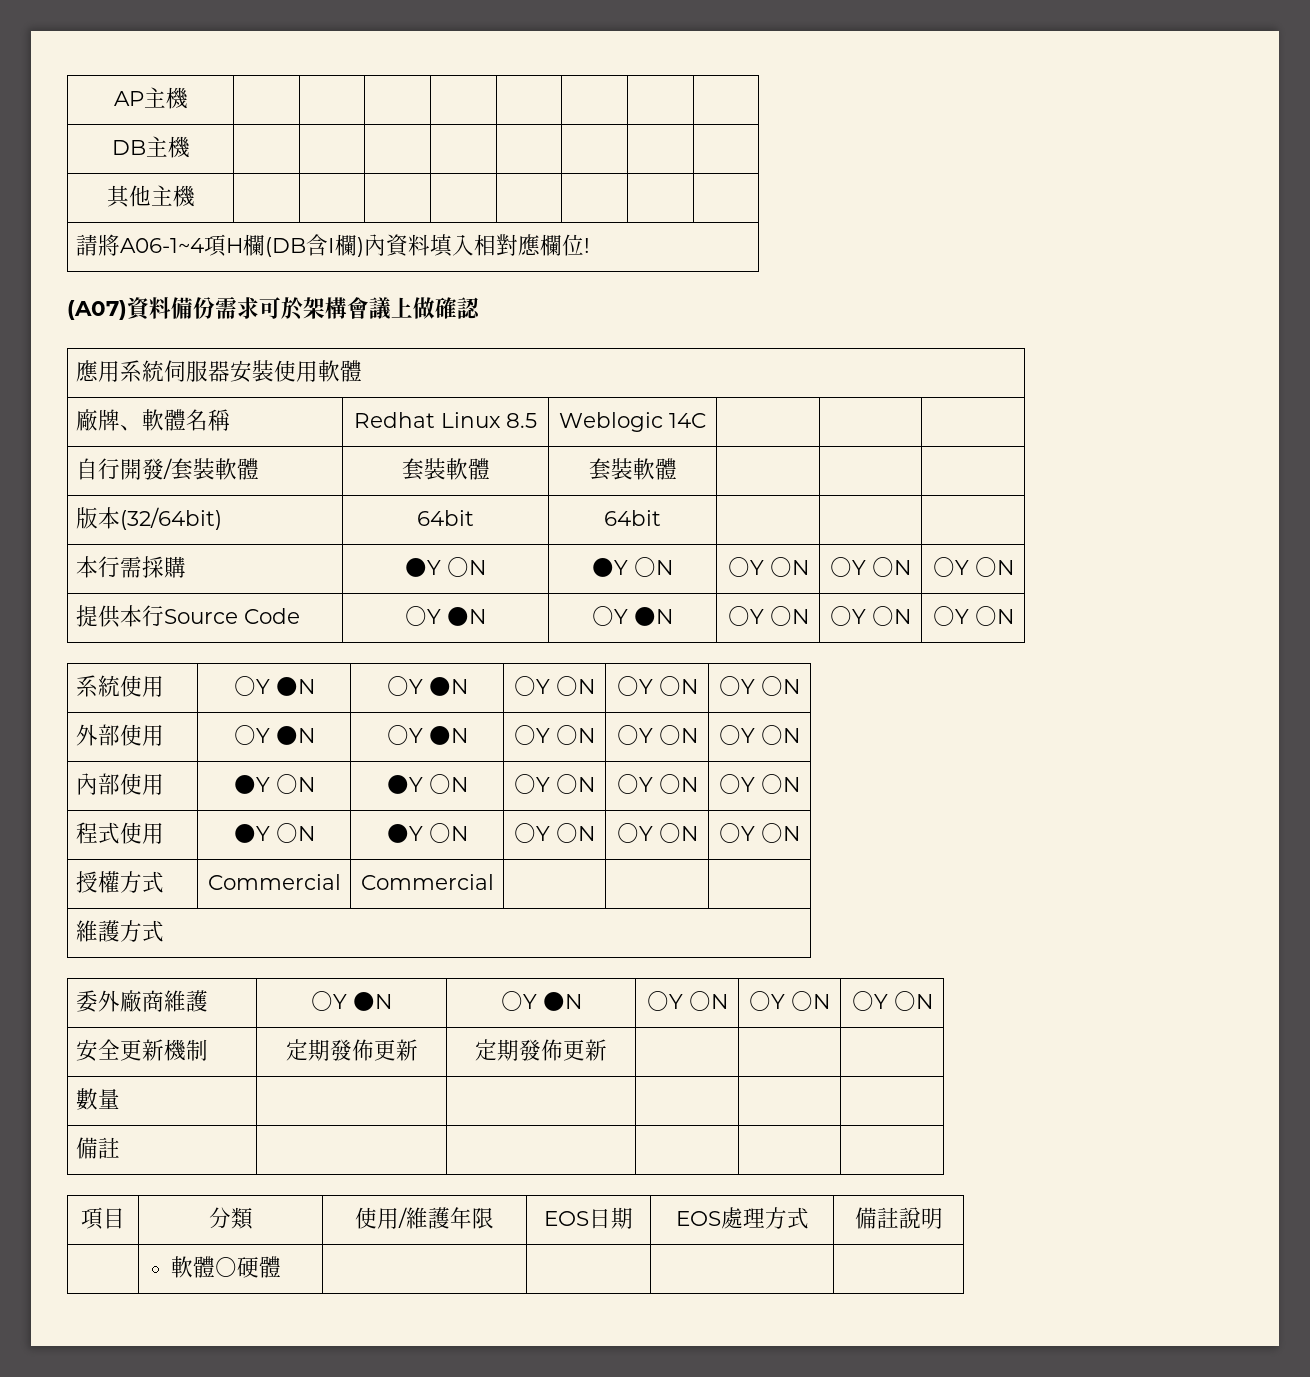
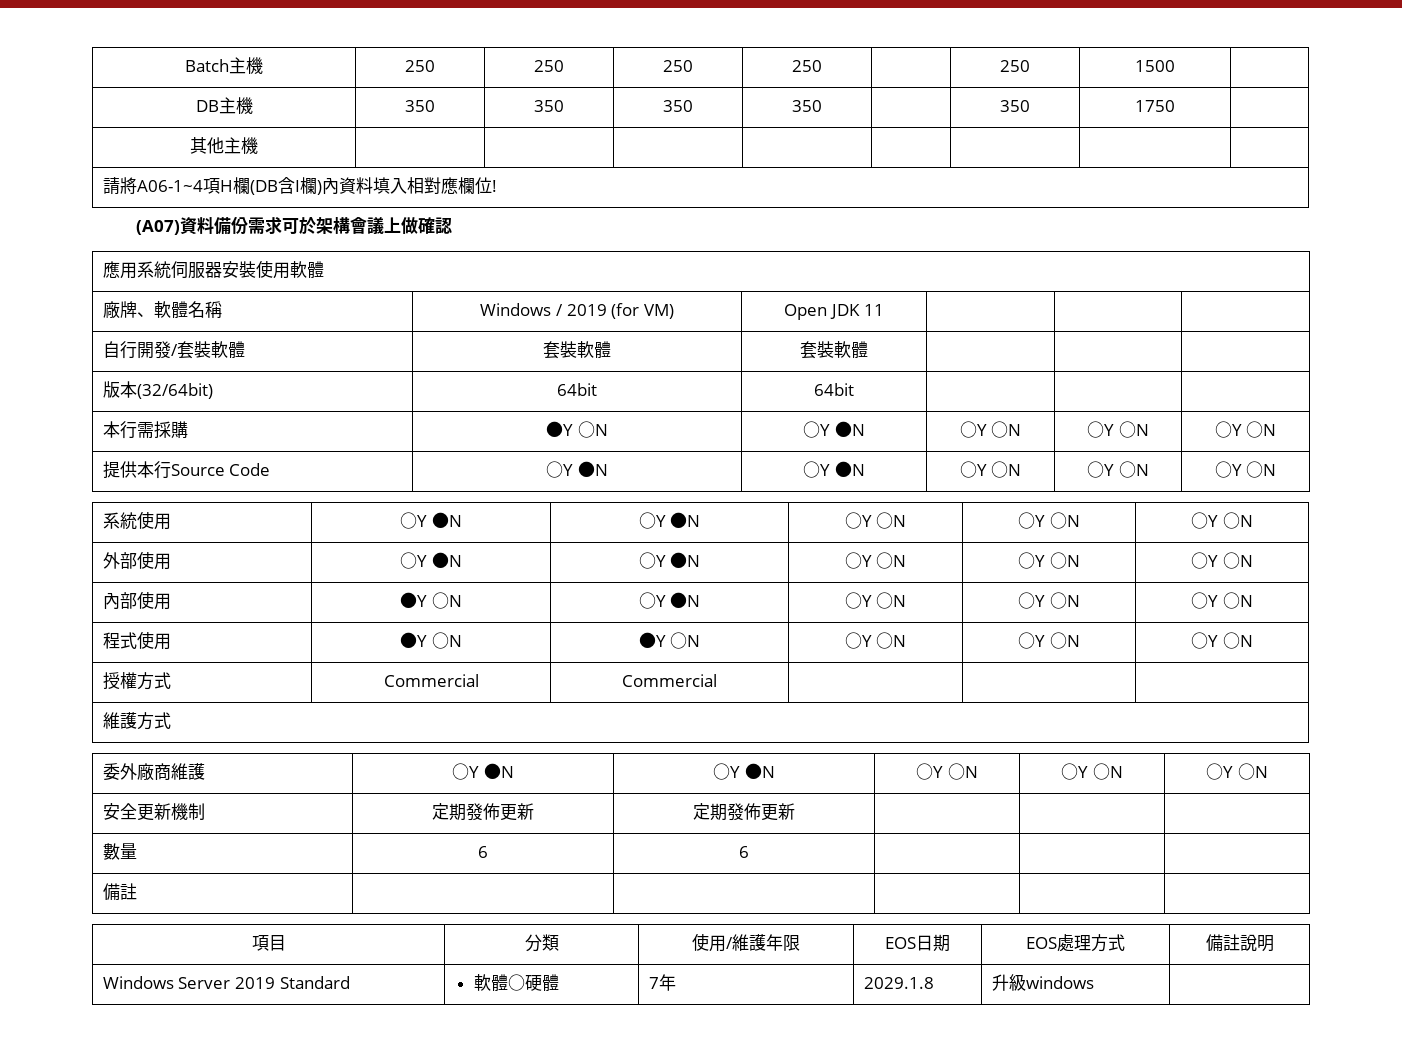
[113,87,188,109] [111,136,190,158] AP主機 | | | | | | | | // DB主機 | | | | | | | -> [185,57,263,74] [405,60,435,72] [534,60,564,72] [663,60,693,72] [792,60,822,72] [1000,60,1030,72] [1135,60,1175,72] [195,97,253,114] [405,100,435,112] [534,100,564,112] [663,100,693,112] [792,100,822,112] [1000,100,1030,112] [1135,100,1175,112] Batch主機 | 250 | 250 | 250 | 250 | | 250 | 1500 | // DB主機 | 350 | 350 | 350 | 350 | | 350 | 1750
[354,412,537,428] [559,412,706,432] Redhat Linux 8.5 | Weblogic 14C -> [480,303,674,319] [784,304,884,320] Windows / 2019 (for VM) | Open JDK 11
[592,557,673,577] ●Y ○N -> [803,421,865,438] ○Y ●N
[386,774,468,794] ●Y ○N -> [638,592,701,609] ○Y ●N
(121, 1098) | -> [478,846,488,858] [739,846,749,858] 6 | 6
(943, 1218) none -> [102,976,350,989] Windows Server 2019 Standard
(282, 1267) | | -> [648,974,676,991] [863,977,934,989] [991,974,1094,991] 7年 | 2029.1.8 | 升級windows

